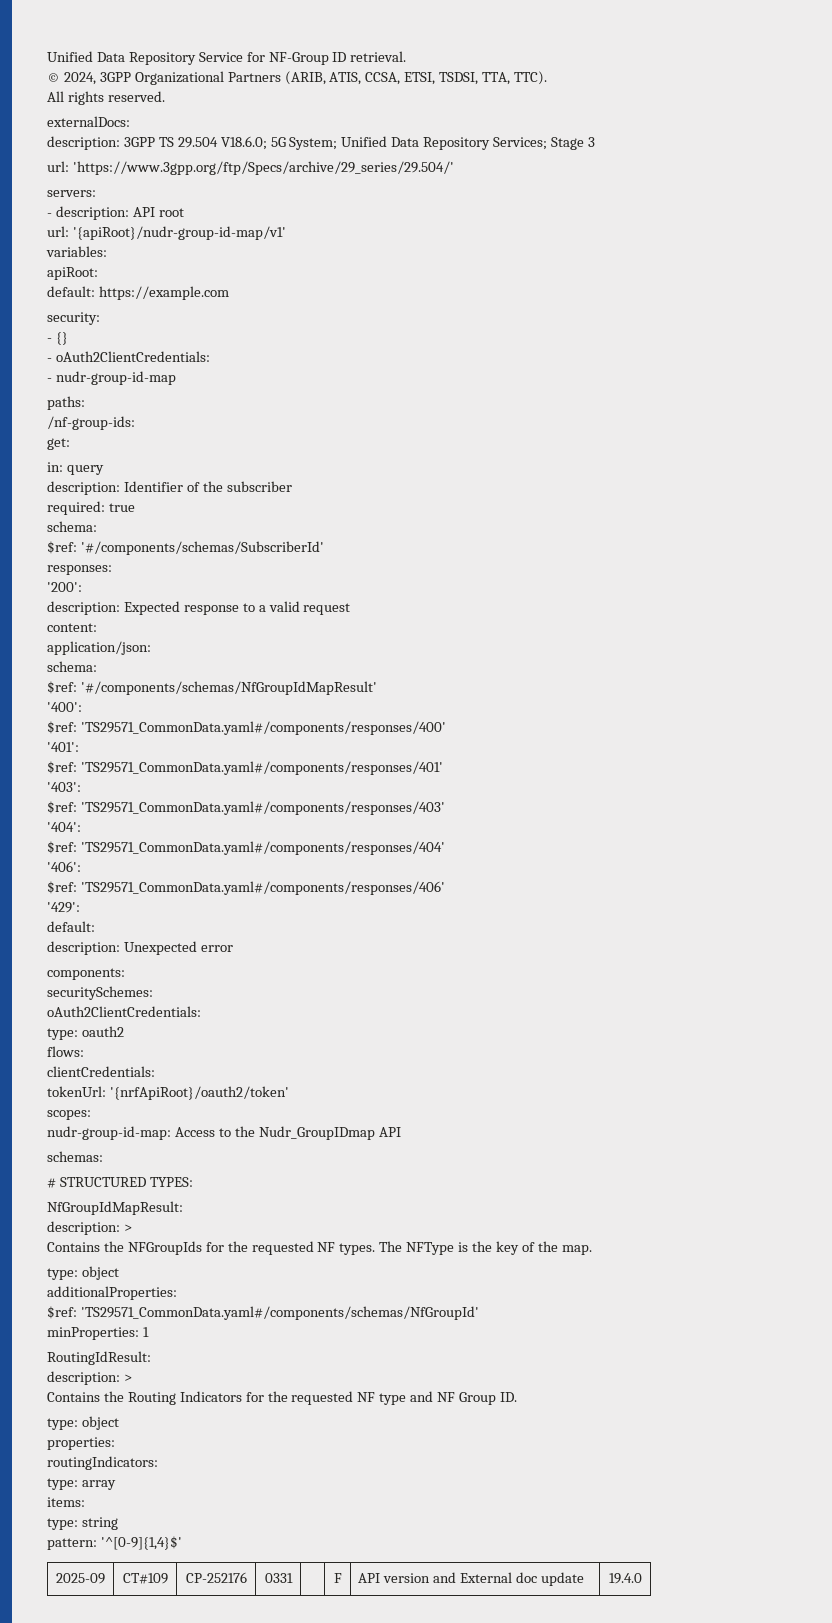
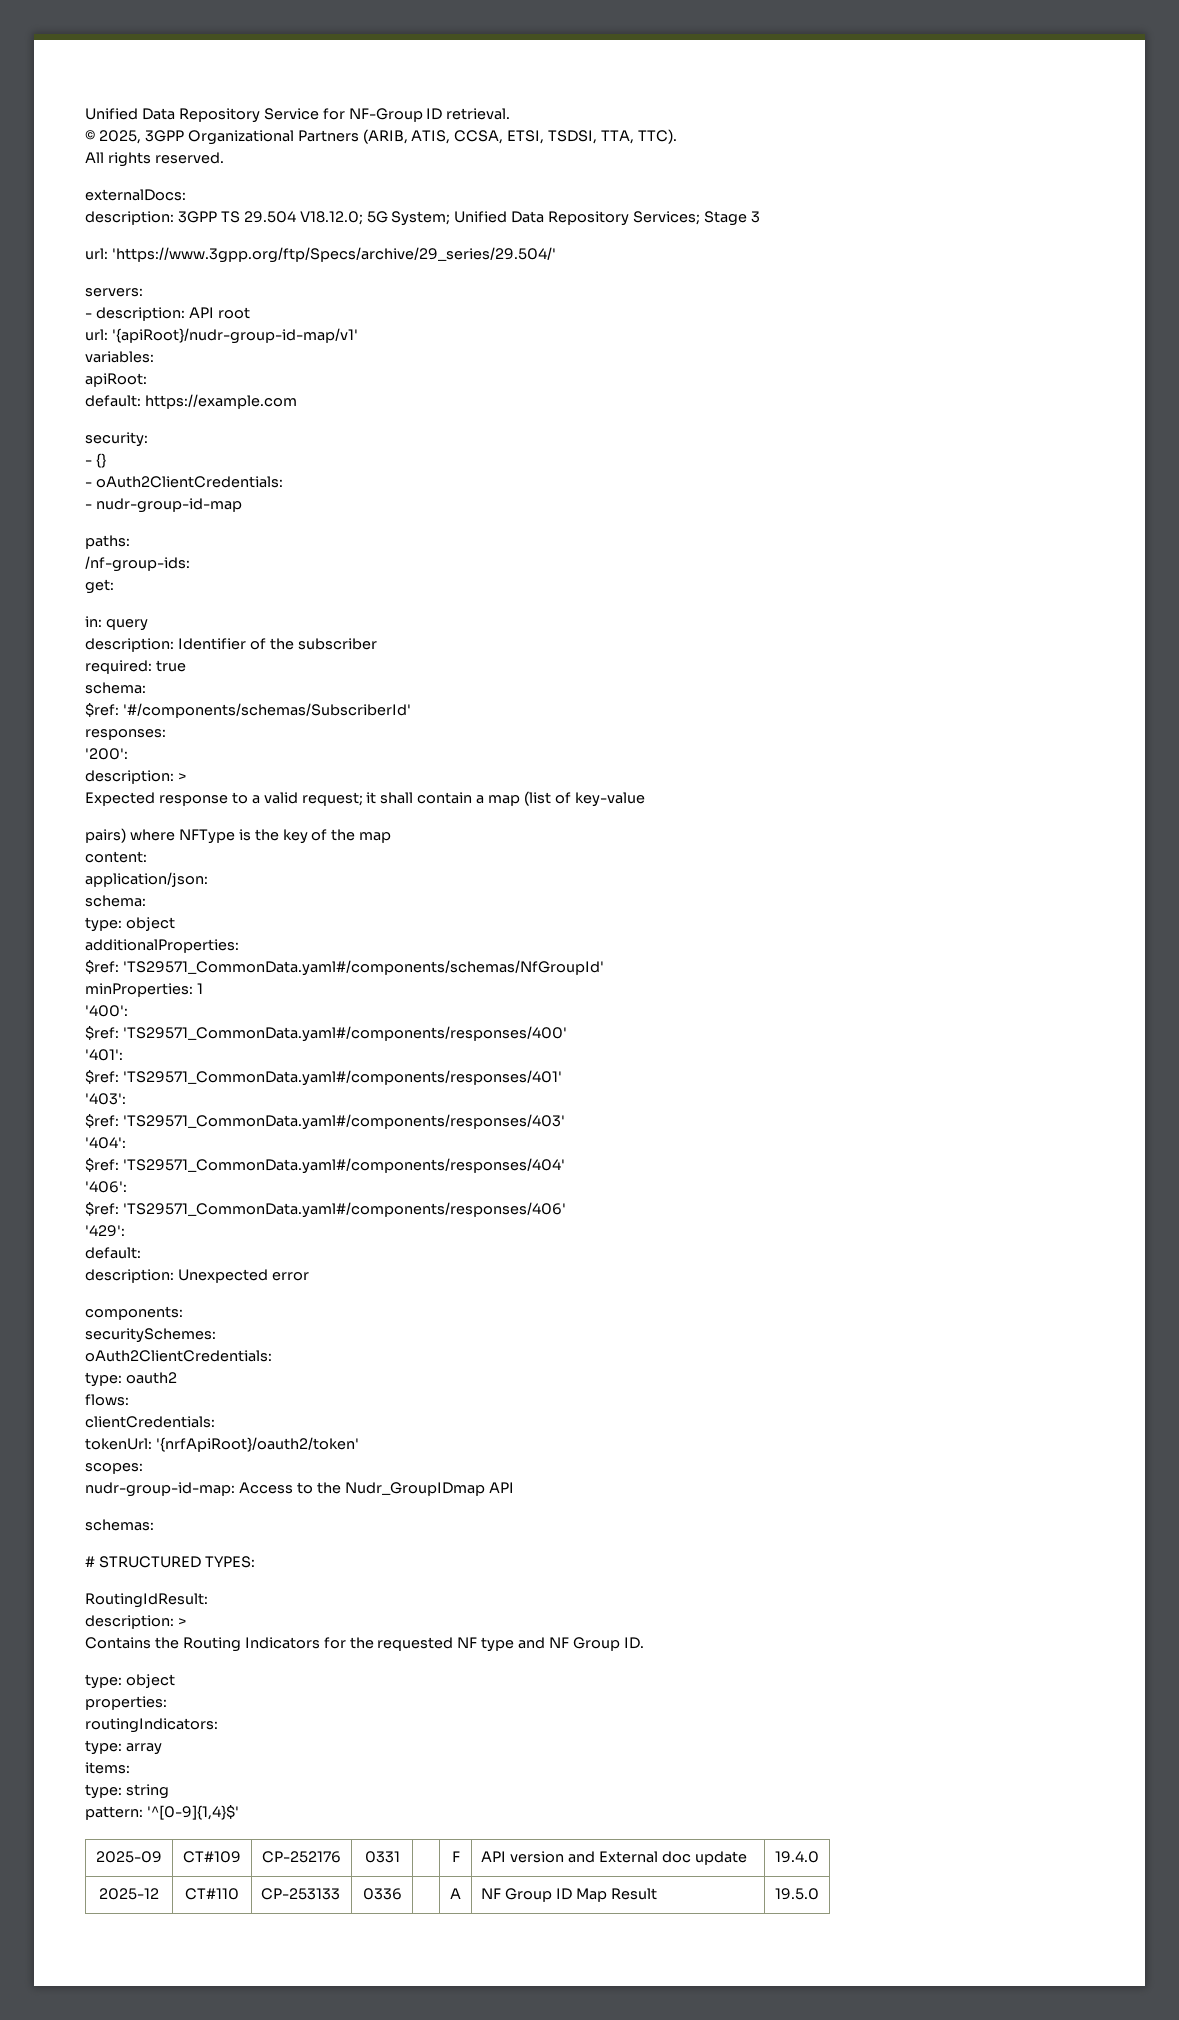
[63,72,96,85] 2024, -> [98,130,141,144] 2025,
[220,136,267,150] V18.6.0; -> [299,211,363,225] V18.12.0;
(120, 608) none -> [177,773,187,781] > //
[303,603,351,615] [47,623,97,632] [47,641,151,655] [47,661,97,672] [47,681,377,695] request // content: // application/json: // schema: // $ref: '#/components/schemas/NfGroupIdMapResult' -> [301,791,645,807] [85,828,392,844] [85,851,147,863] [85,872,208,887] [85,895,146,907] [85,917,175,932] [85,939,239,953] [85,960,604,976] [85,983,203,997] request; it shall contain a map (list of key-value // pairs) where NFType is the key of the map // content: // application/json: // schema: // type: object // additionalProperties: // $ref: 'TS29571_CommonData.yaml#/components/schemas/NfGroupId' // minProperties: 1
[47,1201,183,1215] [47,1221,132,1235] [47,1241,592,1255] [47,1266,119,1280] [47,1286,177,1300] [47,1306,479,1320] [47,1327,149,1340] // NfGroupIdMapResult: // description: > // Contains the NFGroupIds for the requested NF types. The NFType is the key of the map. // type: object // additionalProperties: // $ref: 'TS29571_CommonData.yaml#/components/schemas/NfGroupId' // minProperties: 1 -> (255, 1562) none
(642, 1578) none -> [99,1888,159,1900] [185,1888,239,1900] [261,1888,341,1900] [362,1888,402,1900] [450,1888,461,1899] [481,1888,657,1902] [775,1888,819,1900] // 2025-12 | CT#110 | CP-253133 | 0336 | | A | NF Group ID Map Result | 19.5.0

